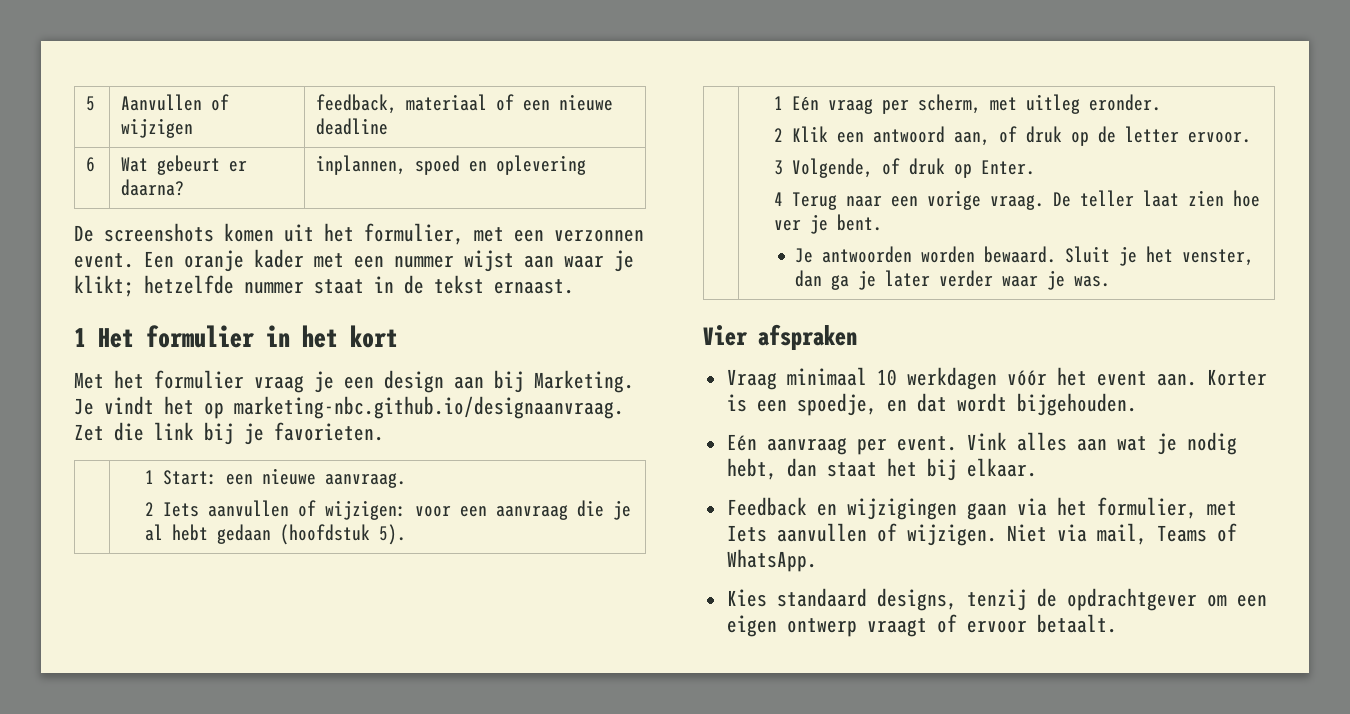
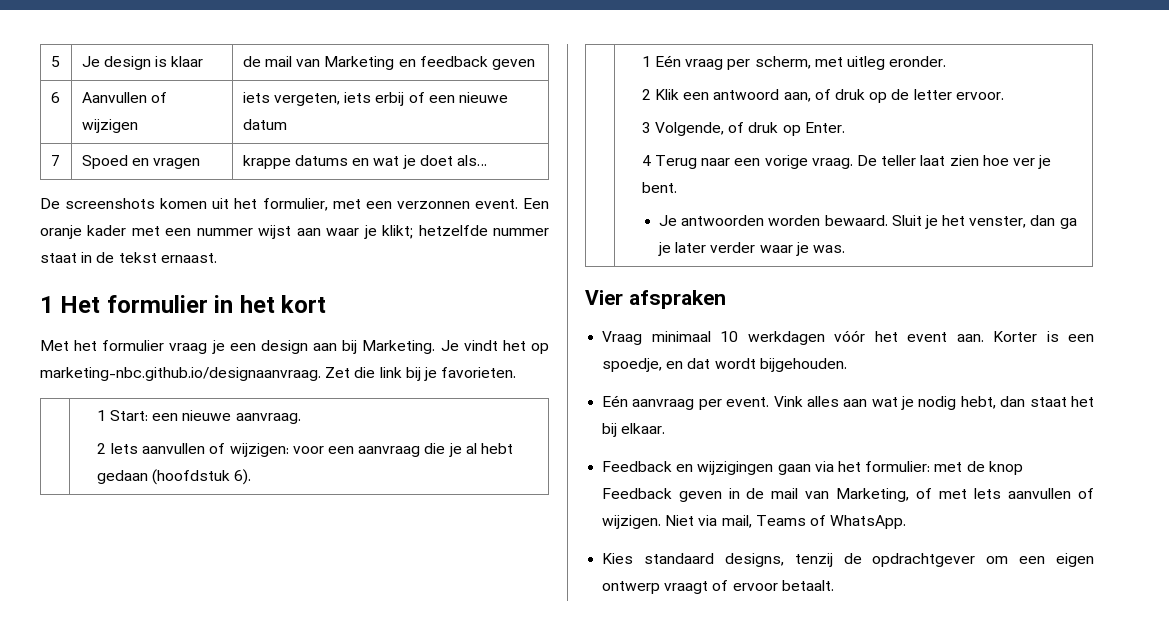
[121,94,230,111] [121,118,194,138] [316,94,614,114] [316,118,389,135] [86,157,96,172] [121,155,248,175] [121,179,185,196] [316,155,587,175] Aanvullen of wijzigen | feedback, materiaal of een nieuwe deadline // 6 | Wat gebeurt er daarna? | inplannen, spoed en oplevering -> [81,56,204,70] [242,56,536,70] [50,92,60,103] [81,92,168,103] [81,119,138,133] [242,92,509,106] [242,119,287,130] [50,155,60,166] [81,155,201,169] [242,155,488,169] Je design is klaar | de mail van Marketing en feedback geven // 6 | Aanvullen of wijzigen | iets vergeten, iets erbij of een nieuwe datum // 7 | Spoed en vragen | krappe datums en wat je doet als…
[378,524,406,545] 5). -> [234,469,252,485] 6).
[1096,497,1197,519] formulier, -> [865,461,1023,475] [602,488,932,502] formulier: met de knop Feedback geven in de mail van Marketing, of

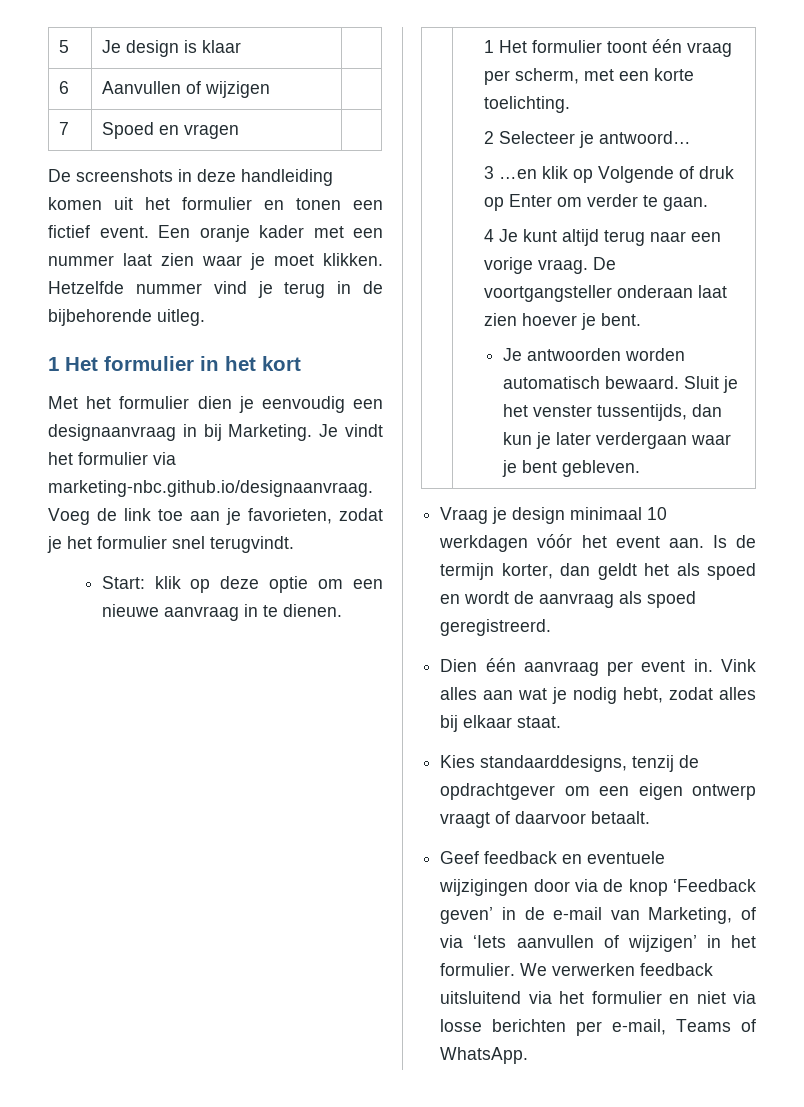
[242,56,536,70] [50,92,60,103] [81,92,168,103] [81,119,138,133] [242,92,509,106] [242,119,287,130] [50,155,60,166] [81,155,201,169] [242,155,488,169] [40,198,470,211] de mail van Marketing en feedback geven // 6 | Aanvullen of wijzigen | iets vergeten, iets erbij of een nieuwe datum // 7 | Spoed en vragen | krappe datums en wat je doet als… // De screenshots komen uit het formulier, met een verzonnen -> [59,81,70,94] [102,81,271,98] [59,122,70,135] [102,122,240,139] [48,169,333,186] [48,197,383,210] [48,225,90,238] // 6 | Aanvullen of wijzigen | // 7 | Spoed en vragen | // De screenshots in deze handleiding komen uit het formulier en tonen een fictief
[258,225,549,239] [40,252,217,263] wijst aan waar je klikt; hetzelfde nummer staat in de tekst ernaast. -> [123,253,383,270] [48,281,383,298] [48,309,205,326] laat zien waar je moet klikken. Hetzelfde nummer vind je terug in de bijbehorende uitleg.
[169,340,338,354] vraag je een design aan -> [197,396,383,413] [48,424,197,441] dien je eenvoudig een designaanvraag in
[530,343,549,354] [40,367,517,381] [96,410,301,424] [96,443,513,457] [96,469,252,485] [641,55,947,70] [641,89,1004,103] [641,122,845,136] [641,155,698,169] op marketing-nbc.github.io/designaanvraag. Zet die link bij je favorieten. // | 1 Start: een nieuwe aanvraag. // 2 Iets aanvullen of wijzigen: voor een aanvraag die je al hebt gedaan (hoofdstuk 6). // | 1 Eén vraag per scherm, met uitleg eronder. // 2 Klik een antwoord aan, of druk op de letter ervoor. // 3 Volgende, of druk op Enter. // 4 Terug -> [78,452,176,465] [48,480,373,497] [48,508,383,525] [47,536,294,553] [101,576,383,593] [101,604,342,621] [483,39,732,57] [483,68,694,85] [483,96,570,113] [483,131,691,148] [483,166,734,183] [483,194,708,211] [483,229,645,246] formulier via marketing-nbc.github.io/designaanvraag. Voeg de link toe aan je favorieten, zodat je het formulier snel terugvindt. // Start: klik op deze optie om een nieuwe aanvraag in te dienen. // | 1 Het formulier toont één vraag per scherm, met een korte toelichting. // 2 Selecteer je antwoord… // 3 …en klik op Volgende of druk op Enter om verder te gaan. // 4 Je kunt altijd terug
[881,155,1035,166] teller laat zien hoe ver -> [483,285,727,302] [483,313,577,326] voortgangsteller onderaan laat zien hoever
(821, 220) none -> [503,376,601,389] automatisch
[969,215,1077,229] venster, dan ga -> [533,404,723,421] [503,432,533,445] venster tussentijds, dan kun
[710,242,845,256] [585,290,726,309] verder waar je was. // Vier afspraken -> [596,432,732,449] [502,460,641,477] verdergaan waar je bent gebleven.
(643, 338) none -> [492,507,566,524] je design
[993,331,1094,342] [602,358,847,372] [602,395,770,410] Korter is een spoedje, en dat wordt bijgehouden. // Eén aanvraag per event. -> [712,535,756,548] [440,563,756,580] [440,591,697,608] [440,619,552,636] [440,658,713,676] Is de termijn korter, dan geldt het als spoed en wordt de aanvraag als spoed geregistreerd. // Dien één aanvraag per event in.
[1000,396,1094,407] [602,423,666,437] [602,461,1023,475] [602,488,1094,502] [602,515,907,529] dan staat het bij elkaar. // Feedback en wijzigingen gaan via het formulier: met de knop Feedback geven in de mail van Marketing, of met Iets aanvullen of wijzigen. Niet via mail, Teams of WhatsApp. -> [669,687,756,700] [440,715,562,732] zodat alles bij elkaar staat.
[643,553,784,567] standaard designs, -> [480,755,628,772] standaarddesigns,
[732,583,778,591] ervoor -> [515,811,587,824] daarvoor
(834, 585) none -> [440,851,666,864] [439,879,756,896] [440,907,756,924] [440,935,756,952] [440,963,714,976] [440,991,756,1004] [440,1019,756,1036] [440,1047,529,1064] // Geef feedback en eventuele wijzigingen door via de knop ‘Feedback geven’ in de e-mail van Marketing, of via ‘Iets aanvullen of wijzigen’ in het formulier. We verwerken feedback uitsluitend via het formulier en niet via losse berichten per e-mail, Teams of WhatsApp.

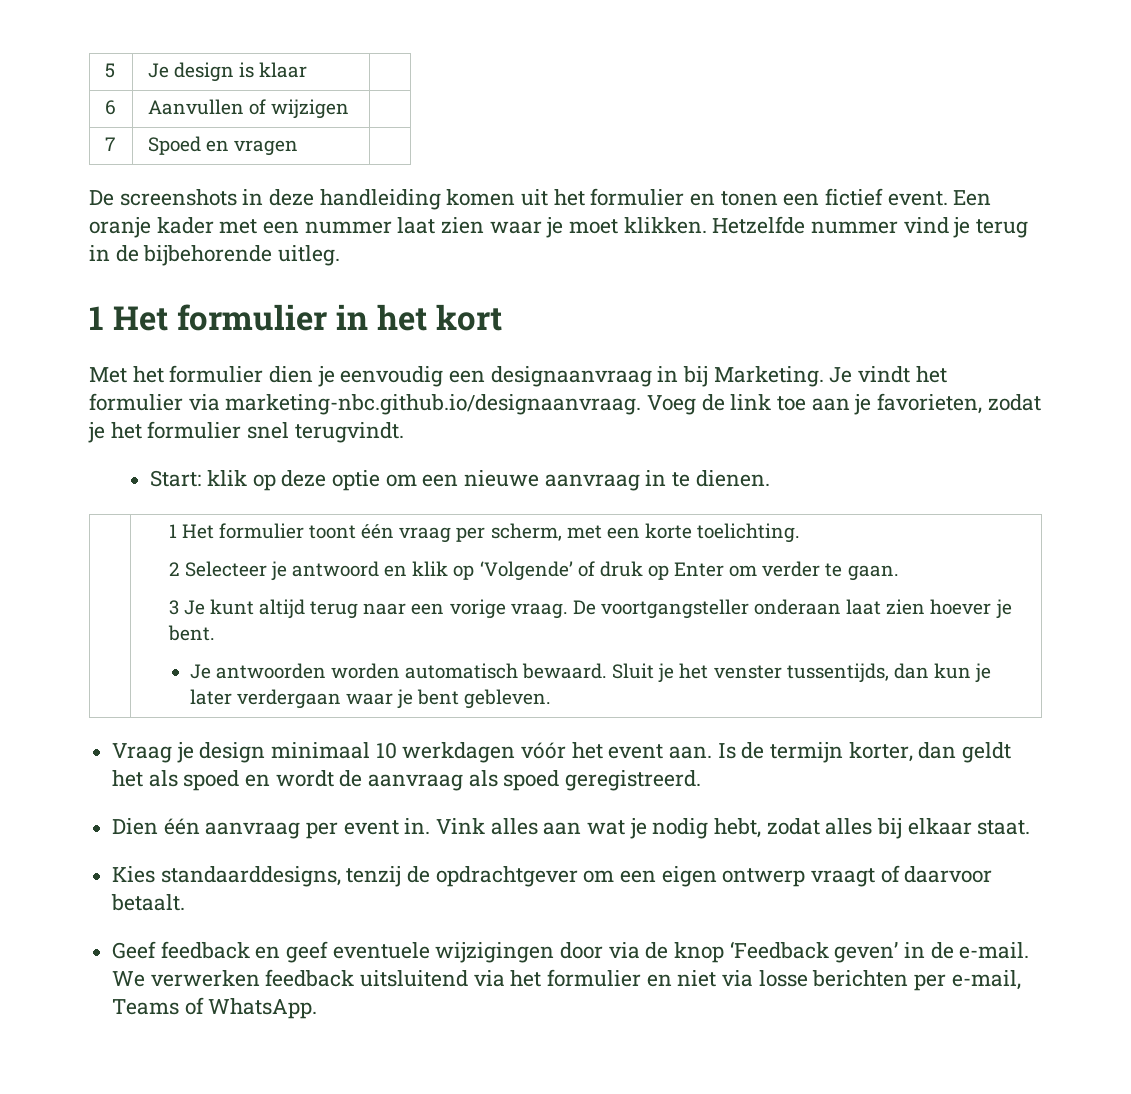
[598,131,691,144] [483,166,674,183] antwoord… // 3 …en klik op Volgende -> [291,561,573,581] antwoord en klik op ‘Volgende’
[483,229,494,242] 4 -> [168,600,179,615] 3
(583, 859) none -> [286,941,329,963] geef
[553,907,756,924] [440,935,756,952] [440,963,516,976] e-mail van Marketing, of via ‘Iets aanvullen of wijzigen’ in het formulier. -> [959,942,1030,959] e-mail.

